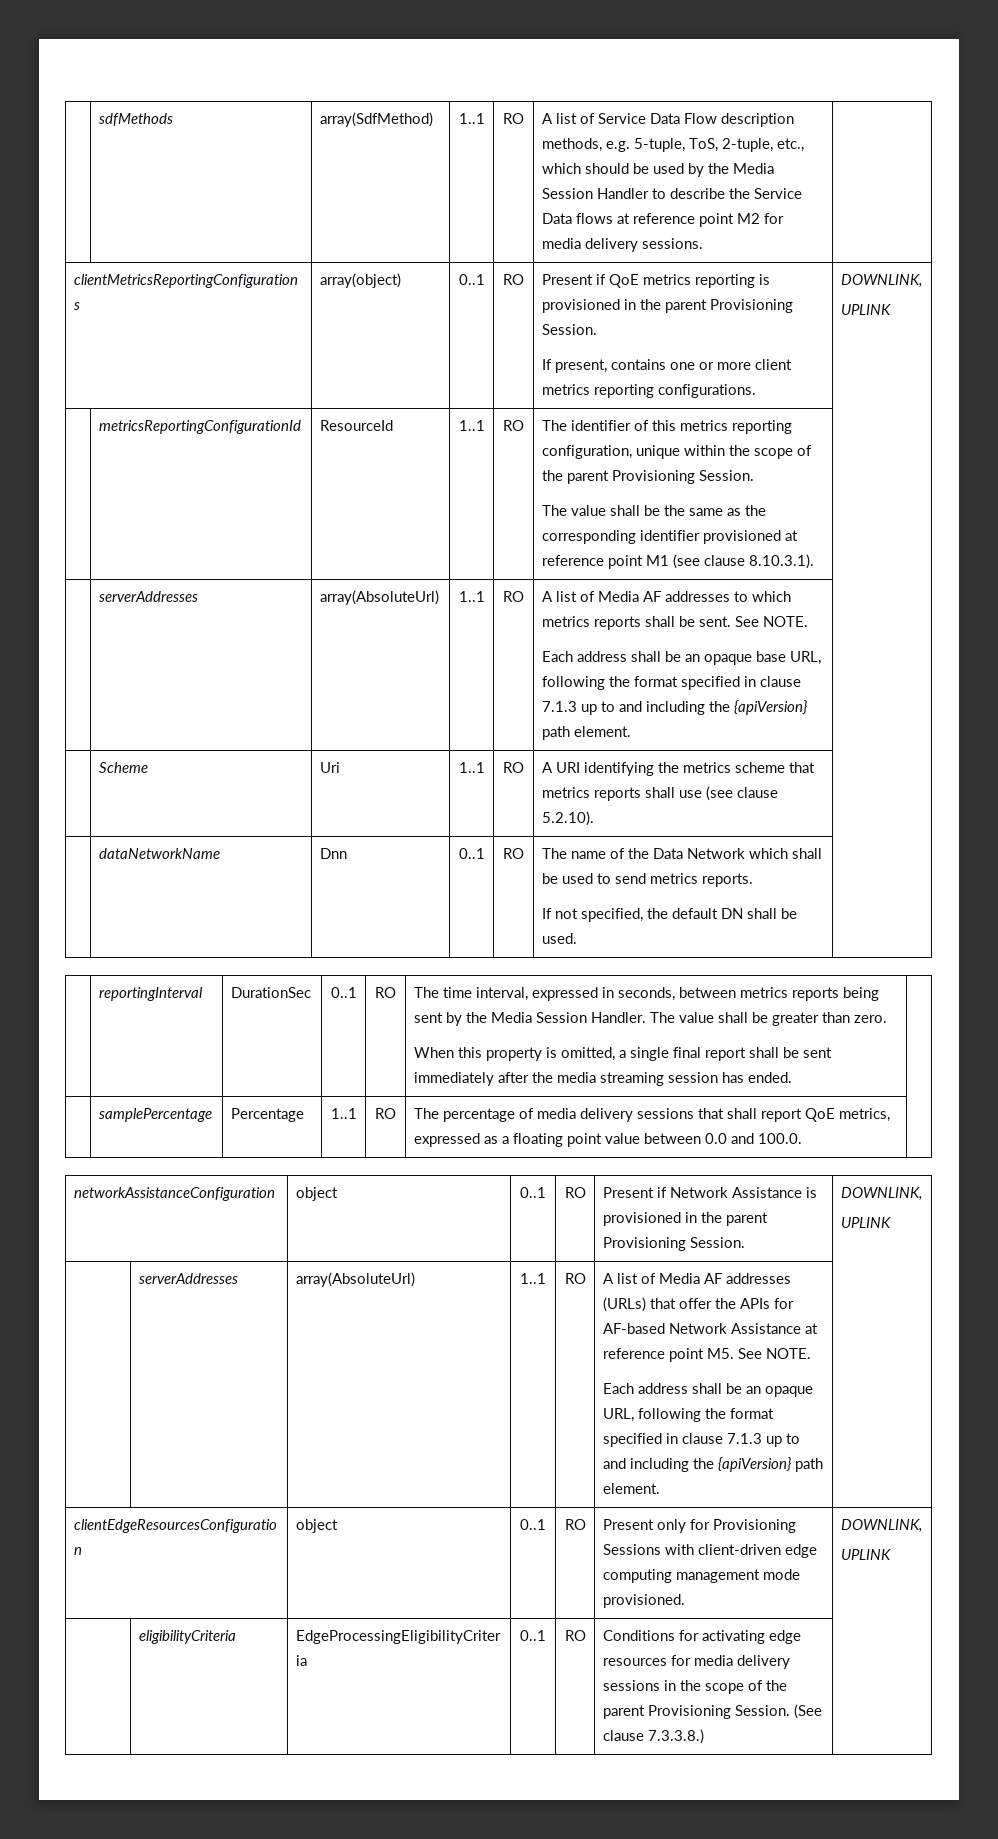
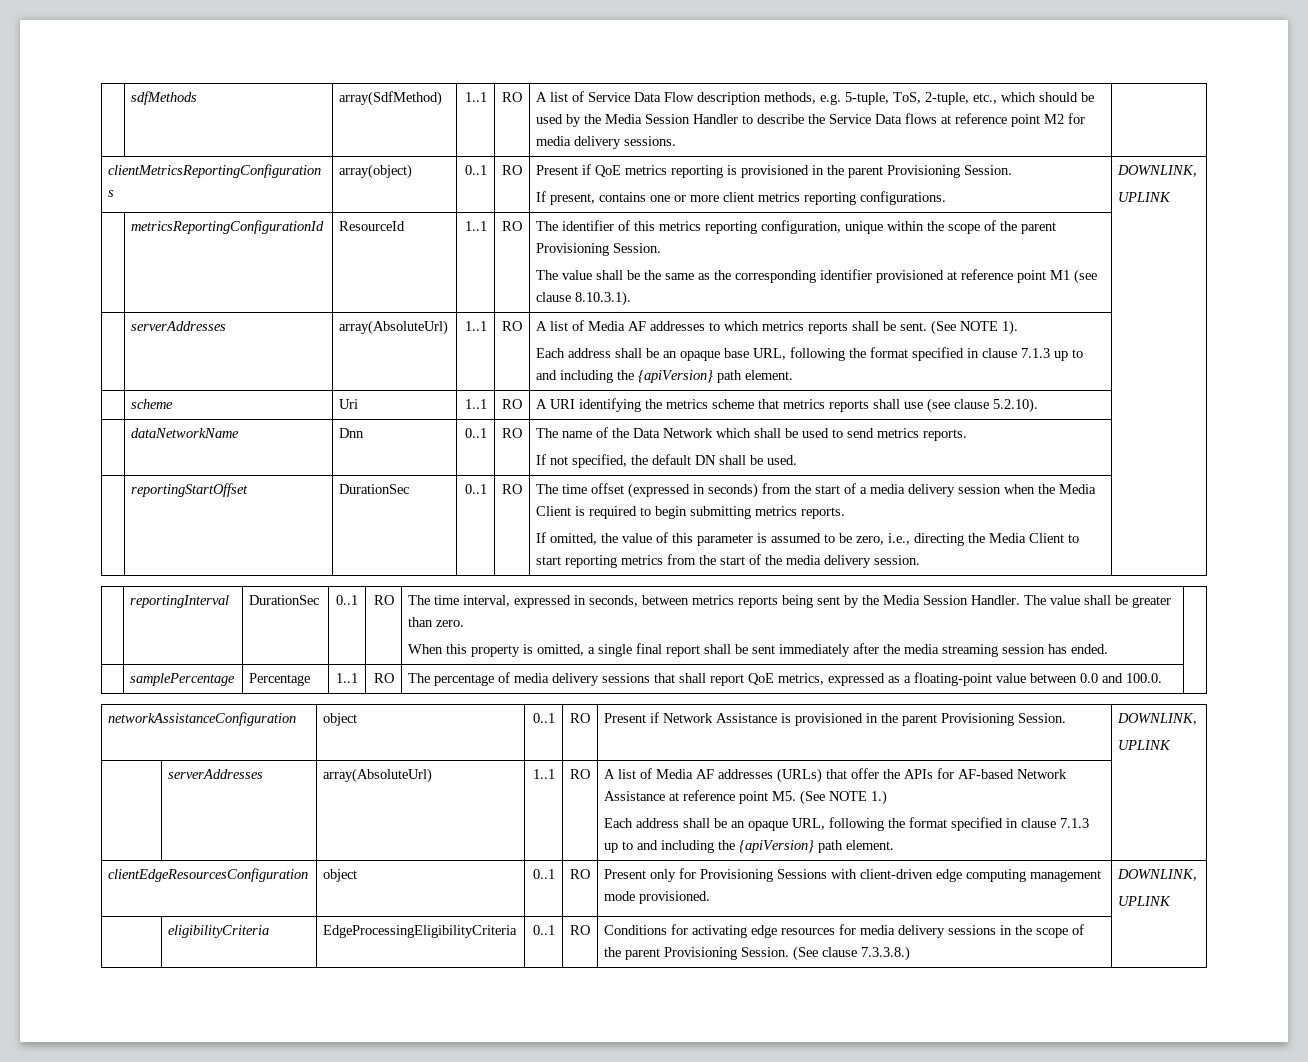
[734,616,808,627] See NOTE. -> [931,320,1019,335] (See NOTE 1).
[98,762,148,773] Scheme -> [131,399,174,409] scheme
(577, 938) none -> [131,483,249,497] [339,484,410,494] [464,484,487,494] [502,484,522,494] [536,483,1097,498] [536,506,846,519] [536,532,1080,546] [536,554,921,568] // | reportingStartOffset | DurationSec | 0..1 | RO | The time offset (expressed in seconds) from the start of a media delivery session when the Media Client is required to begin submitting metrics reports. // If omitted, the value of this parameter is assumed to be zero, i.e., directing the Media Client to start reporting metrics from the start of the media delivery session. |
[512,1133,602,1147] floating point -> [914,672,993,686] floating-point
[737,1348,811,1359] See NOTE. -> [800,790,888,805] (See NOTE 1.)

